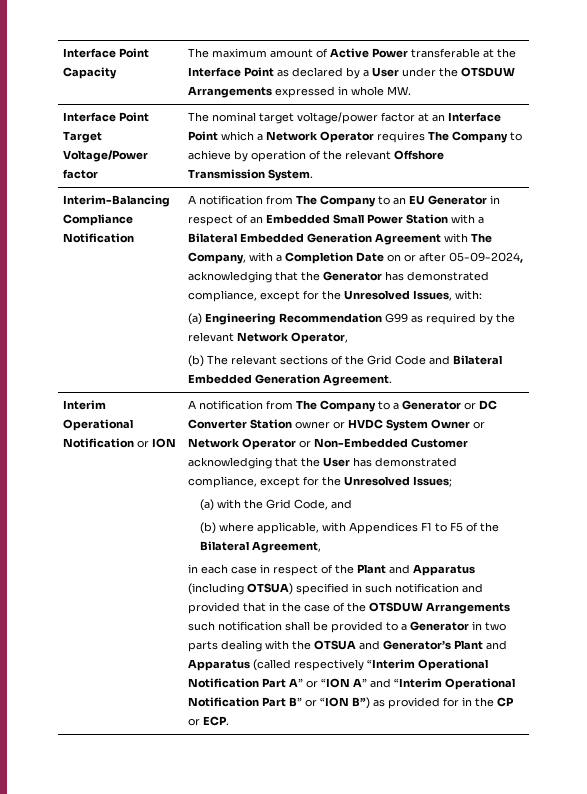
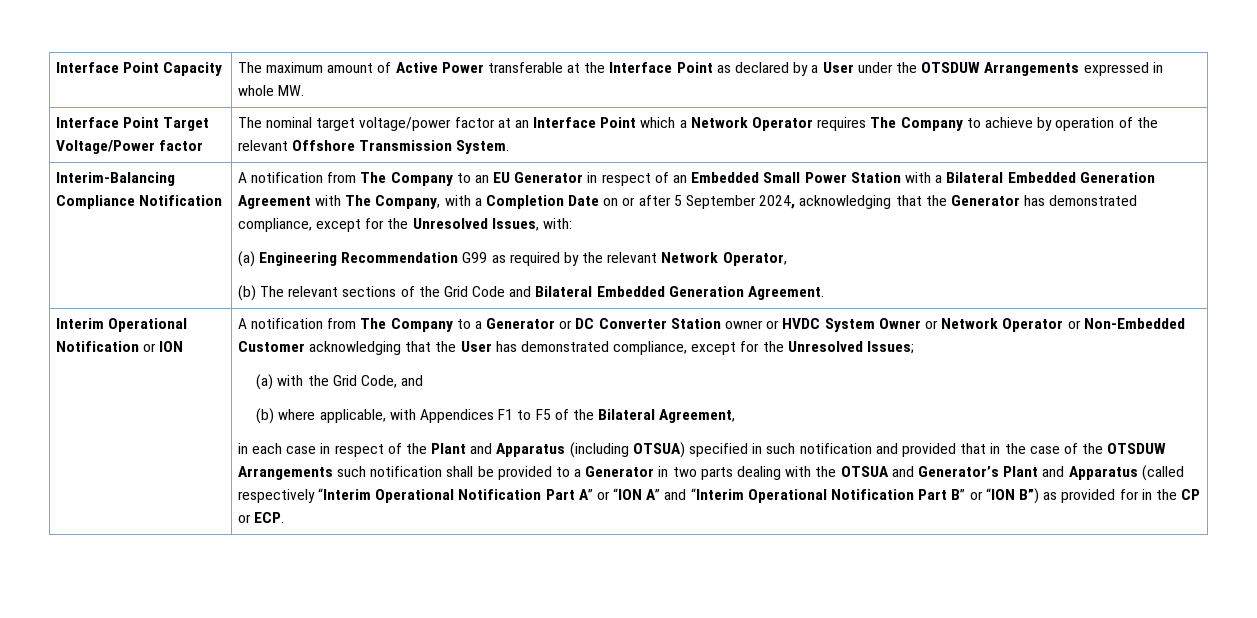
[449,252,524,263] 05-09-2024, -> [673,195,796,209] 5 September 2024,

